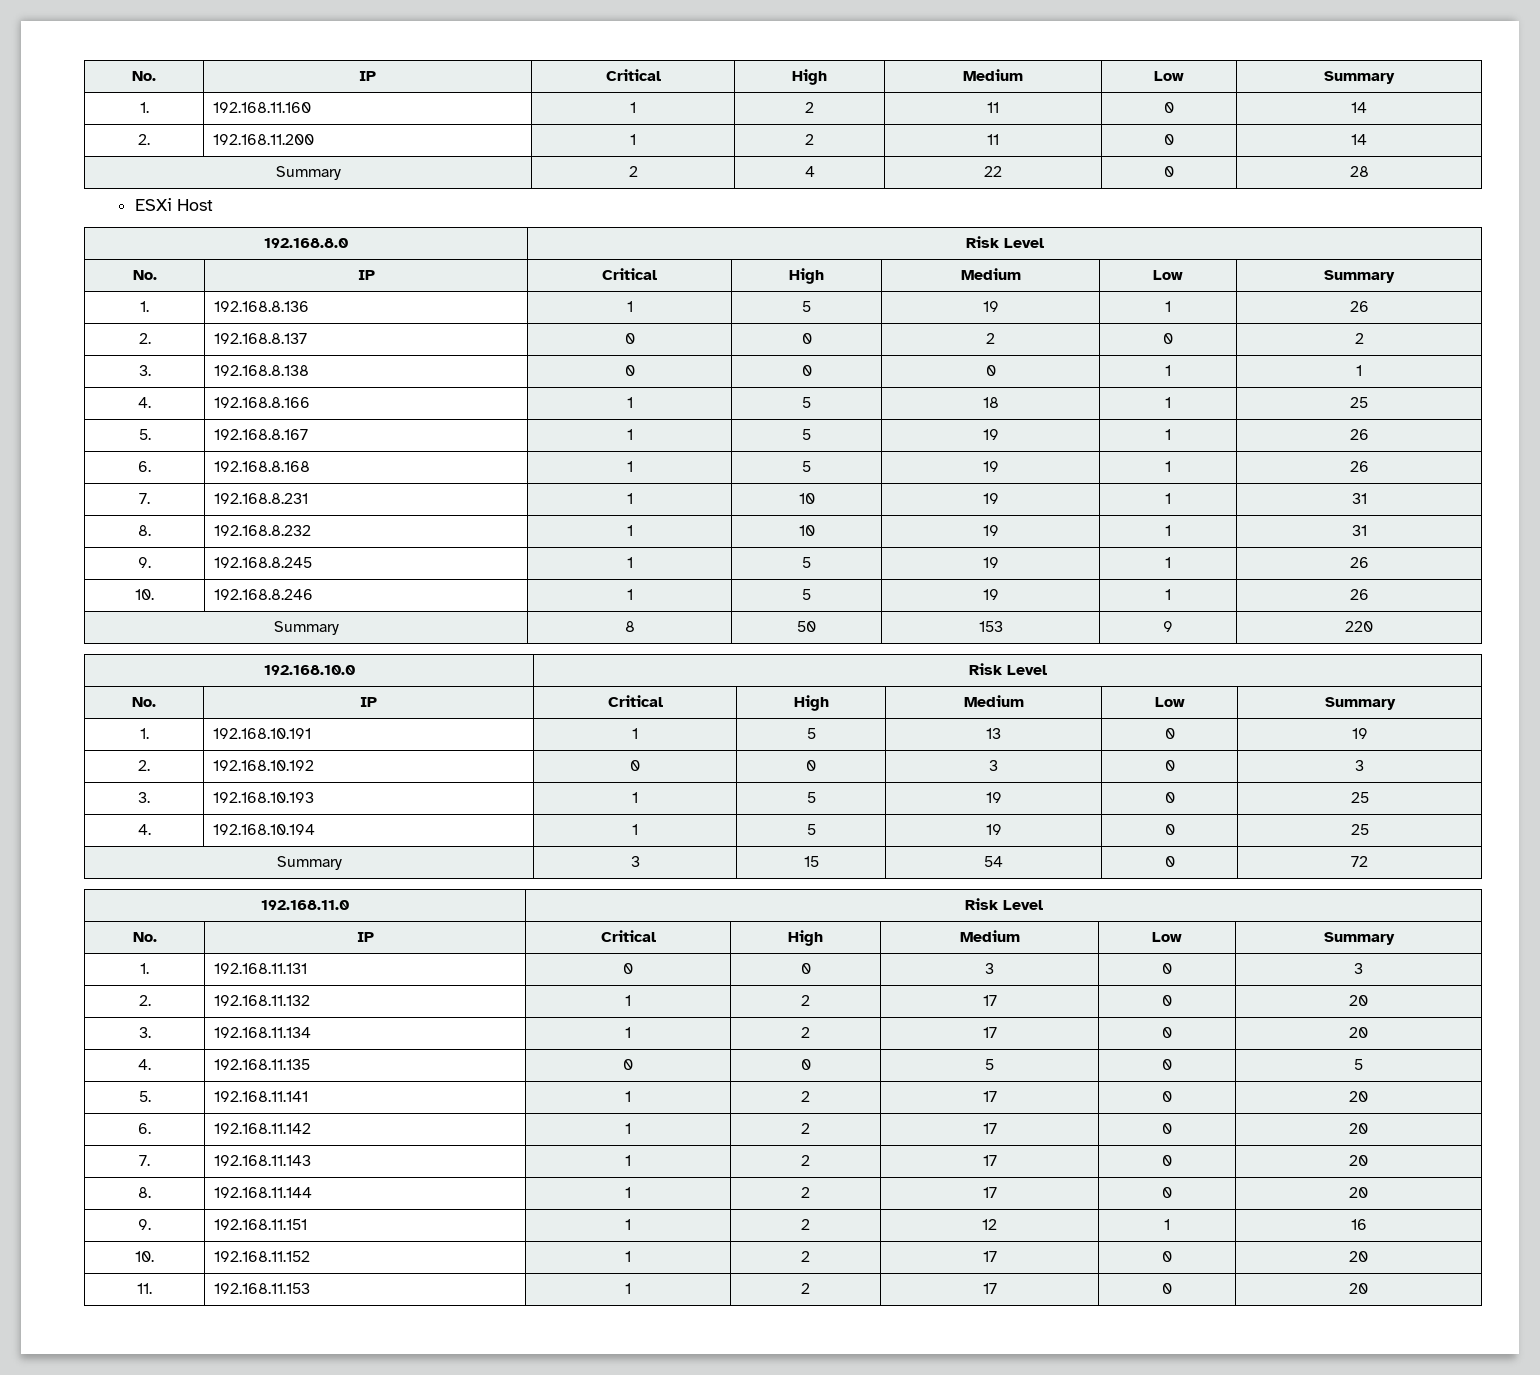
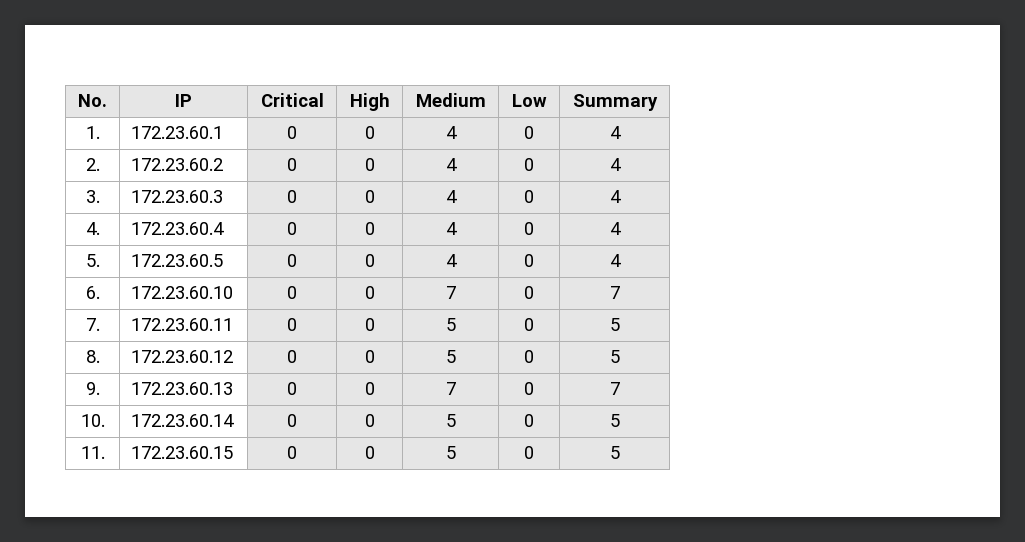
[132,71,156,81] [359,71,376,81] [605,69,661,81] [792,69,827,85] [963,69,1023,81] [1154,71,1184,81] [1324,71,1395,84] [139,102,149,113] [212,102,311,113] [630,102,636,113] [805,102,814,113] [987,102,999,113] [1164,102,1174,113] [1351,102,1367,113] [138,134,150,145] [212,134,314,145] [630,134,636,145] [805,134,814,145] [987,134,999,145] [1164,134,1174,145] [1351,134,1367,145] [275,166,341,180] [628,166,638,177] [804,166,815,177] [984,166,1002,177] [1164,166,1174,177] [1349,166,1369,177] [134,198,213,211] [264,238,348,248] [965,236,1044,248] [132,270,157,280] [357,270,375,280] [602,268,657,280] [789,268,824,284] [960,268,1021,280] [1153,270,1183,280] [1324,270,1395,283] [140,301,149,312] [213,301,309,312] [626,301,633,312] [802,301,811,312] [982,301,999,312] [1165,301,1171,312] [1349,301,1369,312] [138,333,151,344] [213,333,307,344] [624,333,635,344] [801,333,812,344] [986,333,995,344] [1163,333,1173,344] [1354,333,1364,344] [138,365,151,376] [213,365,309,376] [624,365,635,376] [801,365,812,376] [985,365,996,376] [1165,365,1171,376] [1356,365,1362,376] [138,397,151,408] [213,397,310,408] [626,397,633,408] [802,397,811,408] [982,397,999,408] [1165,397,1171,408] [1350,397,1368,408] [138,429,151,440] [213,429,308,440] [626,429,633,440] [802,429,811,440] [982,429,999,440] [1165,429,1171,440] [1349,429,1369,440] [138,461,151,472] [213,461,310,472] [626,461,633,472] [802,461,811,472] [982,461,999,472] [1165,461,1171,472] [1349,461,1369,472] [139,493,150,504] [213,493,308,504] [626,493,633,504] [798,493,815,504] [982,493,999,504] [1165,493,1171,504] [1351,493,1367,504] [138,525,151,536] [213,525,311,536] [626,525,633,536] [798,525,815,536] [982,525,999,536] [1165,525,1171,536] [1351,525,1367,536] [138,557,151,568] [213,557,312,568] [626,557,633,568] [802,557,811,568] [982,557,999,568] [1165,557,1171,568] [1349,557,1369,568] [135,589,154,600] [213,589,313,600] [626,589,633,600] [802,589,811,600] [982,589,999,600] [1165,589,1171,600] [1349,589,1369,600] [273,621,339,635] [624,621,635,632] [797,621,816,632] [978,621,1003,632] [1163,621,1173,632] [1345,621,1373,632] [263,665,355,675] [968,663,1047,675] [132,697,156,707] [360,697,377,707] [607,695,663,707] [793,695,829,711] [963,695,1024,707] [1154,697,1185,707] [1324,697,1396,710] [139,728,149,739] [212,728,311,739] [632,728,638,739] [806,728,816,739] [986,728,1001,739] [1164,728,1175,739] [1351,728,1368,739] [138,760,150,771] [212,760,314,771] [630,760,640,771] [806,760,816,771] [989,760,998,771] [1164,760,1175,771] [1355,760,1364,771] [138,792,150,803] [212,792,314,803] [632,792,638,803] [806,792,816,803] [985,792,1002,803] [1164,792,1175,803] [1350,792,1369,803] [137,824,151,835] [212,824,315,835] [632,824,638,835] [806,824,816,835] [985,824,1002,835] [1164,824,1175,835] [1350,824,1369,835] [276,856,342,870] [630,856,640,867] [803,856,819,867] [984,856,1003,867] [1164,856,1175,867] [1351,856,1368,867] [261,900,349,910] [964,898,1043,910] [132,932,157,942] [356,932,374,942] [600,930,656,942] [788,930,823,946] [959,930,1020,942] [1152,932,1182,942] [1323,932,1395,945] [140,963,149,974] [213,963,307,974] [623,963,633,974] [800,963,811,974] [985,963,994,974] [1162,963,1172,974] [1354,963,1363,974] [138,995,151,1006] [213,995,310,1006] [625,995,631,1006] [801,995,810,1006] [982,995,997,1006] [1162,995,1172,1006] [1349,995,1368,1006] [138,1027,151,1038] [213,1027,311,1038] [625,1027,631,1038] [801,1027,810,1038] [982,1027,997,1038] [1162,1027,1172,1038] [1349,1027,1368,1038] [138,1059,151,1070] [213,1059,310,1070] [623,1059,633,1070] [800,1059,811,1070] [985,1059,994,1070] [1162,1059,1172,1070] [1354,1059,1363,1070] [138,1091,151,1102] [213,1091,308,1102] [625,1091,631,1102] [801,1091,810,1102] [982,1091,997,1102] [1162,1091,1172,1102] [1349,1091,1368,1102] [138,1123,151,1134] [213,1123,311,1134] [625,1123,631,1134] [801,1123,810,1134] [982,1123,997,1134] [1162,1123,1172,1134] [1349,1123,1368,1134] [139,1155,150,1166] [213,1155,311,1166] [625,1155,631,1166] [801,1155,810,1166] [982,1155,997,1166] [1162,1155,1172,1166] [1349,1155,1368,1166] [138,1187,151,1198] [213,1187,312,1198] [625,1187,631,1198] [801,1187,810,1198] [982,1187,997,1198] [1162,1187,1172,1198] [1349,1187,1368,1198] [138,1219,151,1230] [213,1219,307,1230] [625,1219,631,1230] [801,1219,810,1230] [982,1219,997,1230] [1164,1219,1170,1230] [1350,1219,1367,1230] [135,1251,154,1262] [213,1251,310,1262] [625,1251,631,1262] [801,1251,810,1262] [982,1251,997,1262] [1162,1251,1172,1262] [1349,1251,1368,1262] [137,1283,152,1294] [213,1283,310,1294] [625,1283,631,1294] [801,1283,810,1294] [982,1283,997,1294] [1162,1283,1172,1294] [1349,1283,1368,1294] No. | IP | Critical | High | Medium | Low | Summary // 1. | 192.168.11.160 | 1 | 2 | 11 | 0 | 14 // 2. | 192.168.11.200 | 1 | 2 | 11 | 0 | 14 // Summary | 2 | 4 | 22 | 0 | 28 // ESXi Host // 192.168.8.0 | Risk Level // No. | IP | Critical | High | Medium | Low | Summary // 1. | 192.168.8.136 | 1 | 5 | 19 | 1 | 26 // 2. | 192.168.8.137 | 0 | 0 | 2 | 0 | 2 // 3. | 192.168.8.138 | 0 | 0 | 0 | 1 | 1 // 4. | 192.168.8.166 | 1 | 5 | 18 | 1 | 25 // 5. | 192.168.8.167 | 1 | 5 | 19 | 1 | 26 // 6. | 192.168.8.168 | 1 | 5 | 19 | 1 | 26 // 7. | 192.168.8.231 | 1 | 10 | 19 | 1 | 31 // 8. | 192.168.8.232 | 1 | 10 | 19 | 1 | 31 // 9. | 192.168.8.245 | 1 | 5 | 19 | 1 | 26 // 10. | 192.168.8.246 | 1 | 5 | 19 | 1 | 26 // Summary | 8 | 50 | 153 | 9 | 220 // 192.168.10.0 | Risk Level // No. | IP | Critical | High | Medium | Low | Summary // 1. | 192.168.10.191 | 1 | 5 | 13 | 0 | 19 // 2. | 192.168.10.192 | 0 | 0 | 3 | 0 | 3 // 3. | 192.168.10.193 | 1 | 5 | 19 | 0 | 25 // 4. | 192.168.10.194 | 1 | 5 | 19 | 0 | 25 // Summary | 3 | 15 | 54 | 0 | 72 // 192.168.11.0 | Risk Level // No. | IP | Critical | High | Medium | Low | Summary // 1. | 192.168.11.131 | 0 | 0 | 3 | 0 | 3 // 2. | 192.168.11.132 | 1 | 2 | 17 | 0 | 20 // 3. | 192.168.11.134 | 1 | 2 | 17 | 0 | 20 // 4. | 192.168.11.135 | 0 | 0 | 5 | 0 | 5 // 5. | 192.168.11.141 | 1 | 2 | 17 | 0 | 20 // 6. | 192.168.11.142 | 1 | 2 | 17 | 0 | 20 // 7. | 192.168.11.143 | 1 | 2 | 17 | 0 | 20 // 8. | 192.168.11.144 | 1 | 2 | 17 | 0 | 20 // 9. | 192.168.11.151 | 1 | 2 | 12 | 1 | 16 // 10. | 192.168.11.152 | 1 | 2 | 17 | 0 | 20 // 11. | 192.168.11.153 | 1 | 2 | 17 | 0 | 20 -> [78,94,107,107] [175,94,192,107] [260,93,324,107] [349,93,390,111] [415,93,486,107] [511,94,547,107] [572,94,658,111] [85,126,100,139] [131,126,224,139] [287,126,297,139] [364,126,375,139] [445,126,457,139] [524,126,534,139] [609,126,621,139] [85,158,100,171] [131,158,224,171] [287,158,297,171] [364,158,375,171] [445,158,457,171] [524,158,534,171] [609,158,621,171] [85,190,100,203] [131,190,224,203] [287,190,297,203] [364,190,375,203] [445,190,457,203] [524,190,534,203] [609,190,621,203] [85,222,100,235] [131,222,225,235] [287,222,297,235] [364,222,375,235] [445,222,457,235] [524,222,534,235] [609,222,621,235] [85,254,100,267] [131,254,224,267] [287,254,297,267] [364,254,375,267] [445,254,457,267] [524,254,534,267] [609,254,621,267] [85,286,100,299] [131,286,234,299] [287,286,297,299] [364,286,375,299] [445,286,456,299] [524,286,534,299] [609,286,620,299] [85,318,100,331] [131,318,234,331] [287,318,297,331] [364,318,375,331] [445,318,456,331] [524,318,534,331] [609,318,620,331] [85,350,100,363] [131,350,234,363] [287,350,297,363] [364,350,375,363] [445,350,456,363] [524,350,534,363] [609,350,620,363] [85,382,100,395] [131,382,234,395] [287,382,297,395] [364,382,375,395] [445,382,456,395] [524,382,534,395] [609,382,620,395] [80,414,105,427] [131,414,235,427] [287,414,297,427] [364,414,375,427] [445,414,456,427] [524,414,534,427] [609,414,620,427] [80,446,105,459] [131,446,234,459] [287,446,297,459] [364,446,375,459] [445,446,456,459] [524,446,534,459] [609,446,620,459] No. | IP | Critical | High | Medium | Low | Summary // 1. | 172.23.60.1 | 0 | 0 | 4 | 0 | 4 // 2. | 172.23.60.2 | 0 | 0 | 4 | 0 | 4 // 3. | 172.23.60.3 | 0 | 0 | 4 | 0 | 4 // 4. | 172.23.60.4 | 0 | 0 | 4 | 0 | 4 // 5. | 172.23.60.5 | 0 | 0 | 4 | 0 | 4 // 6. | 172.23.60.10 | 0 | 0 | 7 | 0 | 7 // 7. | 172.23.60.11 | 0 | 0 | 5 | 0 | 5 // 8. | 172.23.60.12 | 0 | 0 | 5 | 0 | 5 // 9. | 172.23.60.13 | 0 | 0 | 7 | 0 | 7 // 10. | 172.23.60.14 | 0 | 0 | 5 | 0 | 5 // 11. | 172.23.60.15 | 0 | 0 | 5 | 0 | 5

